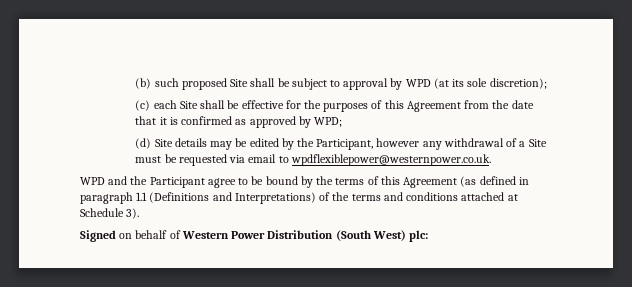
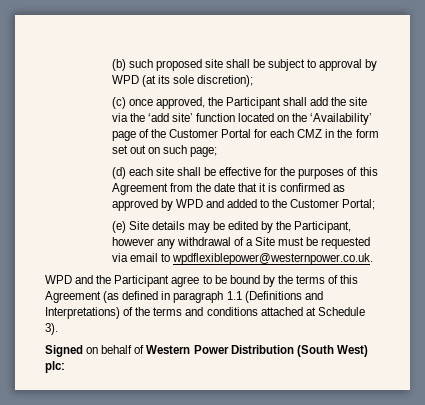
[230,79,249,87] Site -> [204,59,223,68] site
[153,100,198,109] each Site -> [128,97,368,109] [111,113,373,125] [111,129,379,141] [111,145,217,157] [111,167,174,179] once approved, the Participant shall add the site via the ‘add site’ function located on the ‘Availability’ page of the Customer Portal for each CMZ in the form set out on such page; // (d) each site
[313,117,342,127] [135,138,152,149] WPD; // (d) -> [175,199,376,210] [111,221,126,233] WPD and added to the Customer Portal; // (e)

